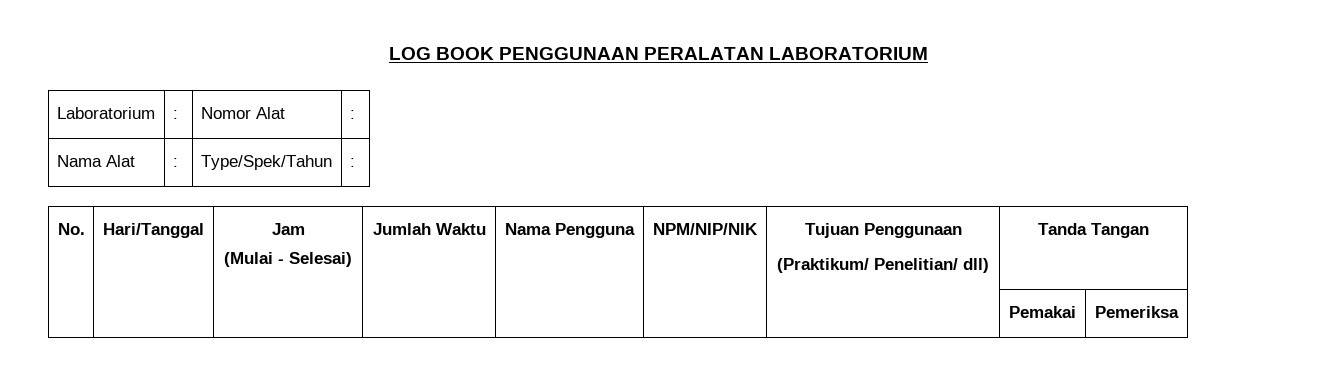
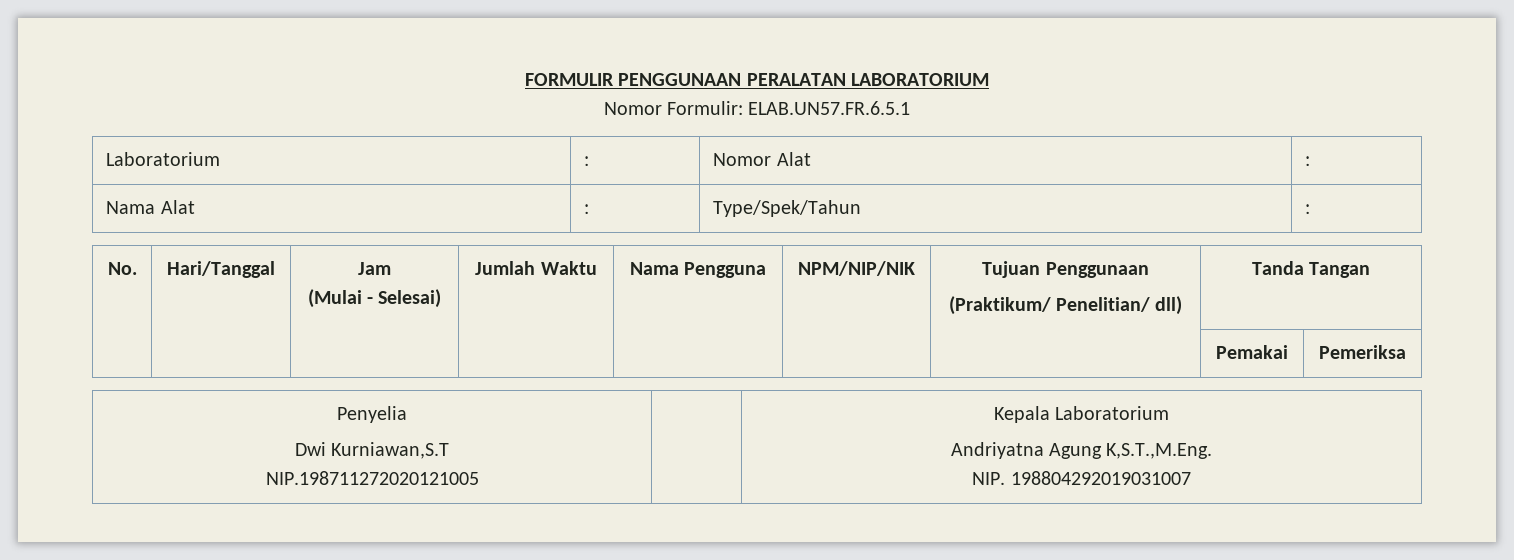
[388,47,494,60] LOG BOOK -> [524,73,614,86] FORMULIR
(929, 53) none -> [603,101,911,115] // Nomor Formulir: ELAB.UN57.FR.6.5.1
(1179, 312) none -> [337,406,407,423] [294,442,450,459] [265,471,479,485] [993,406,1170,423] [950,442,1213,459] [972,471,1191,485] // Penyelia // Dwi Kurniawan,S.T // NIP.198711272020121005 | | Kepala Laboratorium // Andriyatna Agung K,S.T.,M.Eng. // NIP. 198804292019031007

